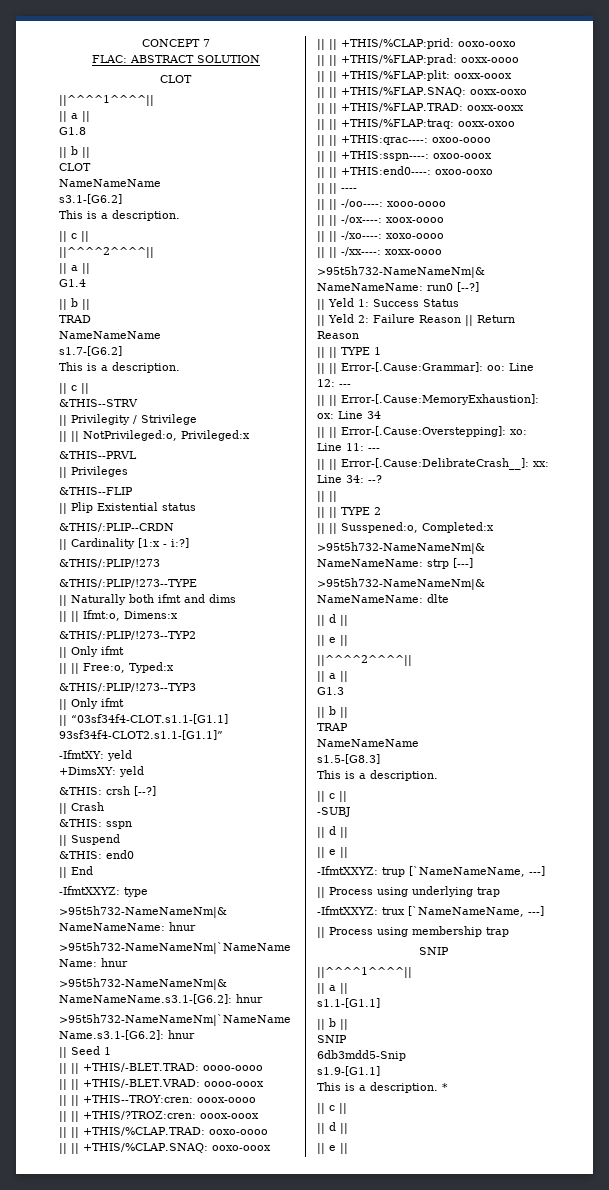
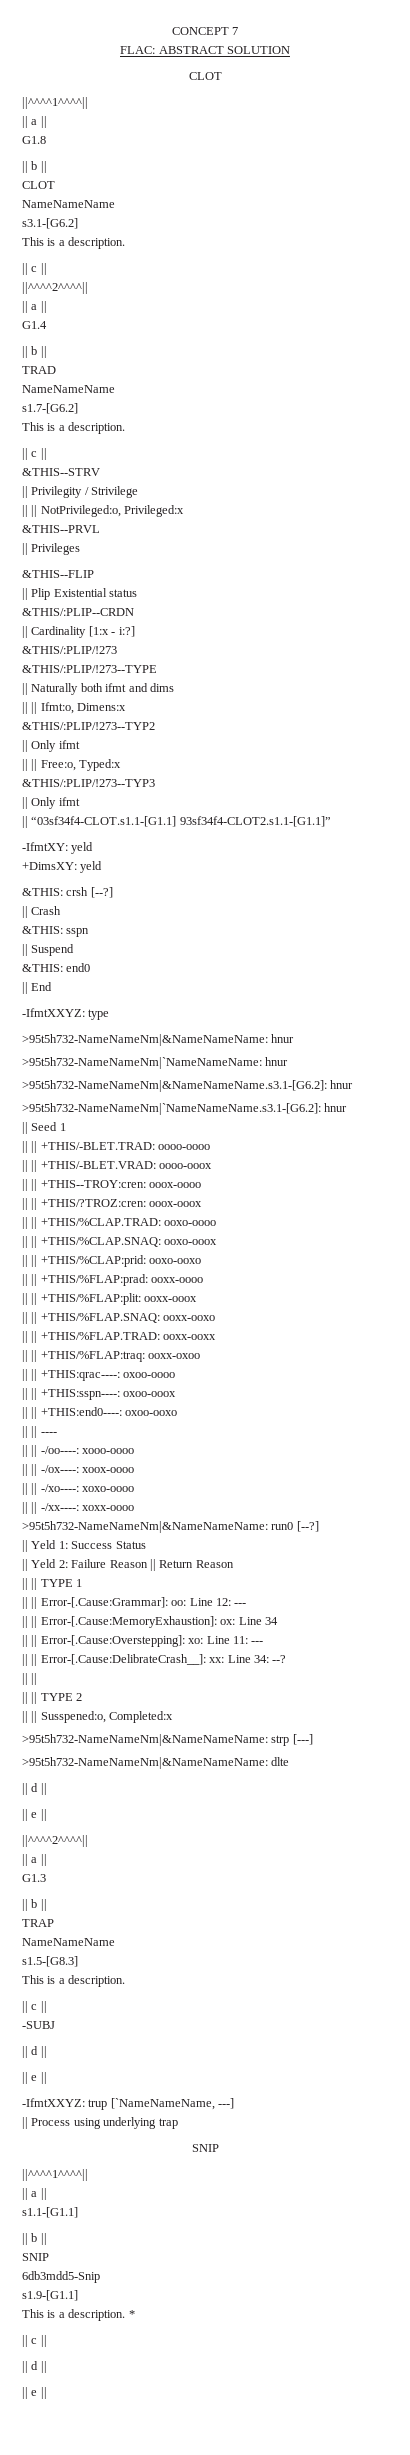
[317,906,544,917] [317,926,509,938] // -IfmtXXYZ: trux [`NameNameName, ---] // || Process using membership trap -> (178, 2123) none

